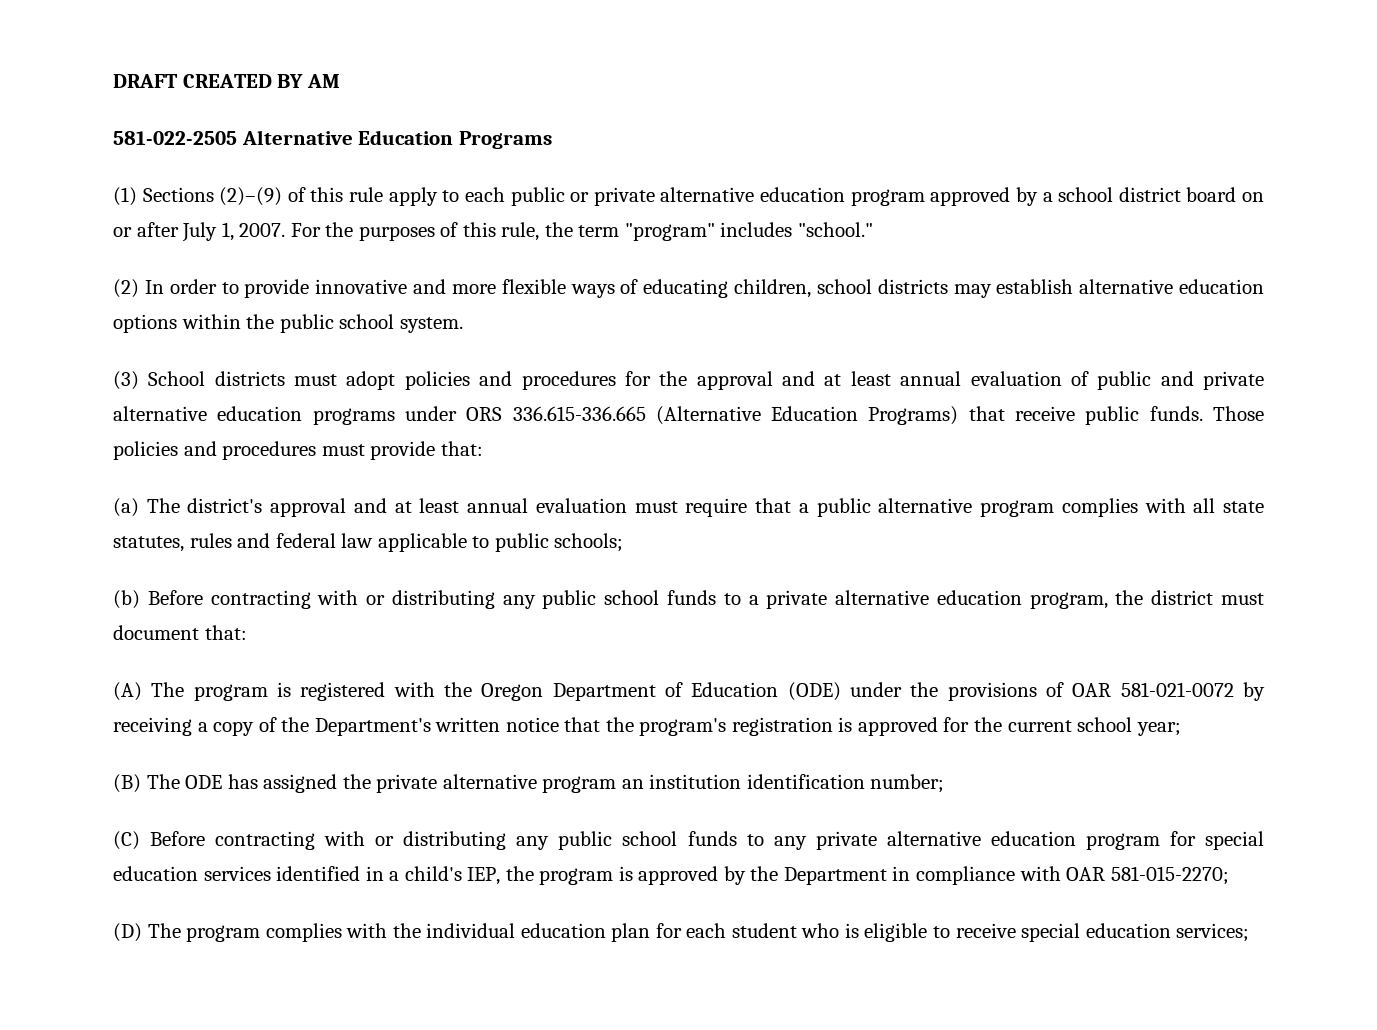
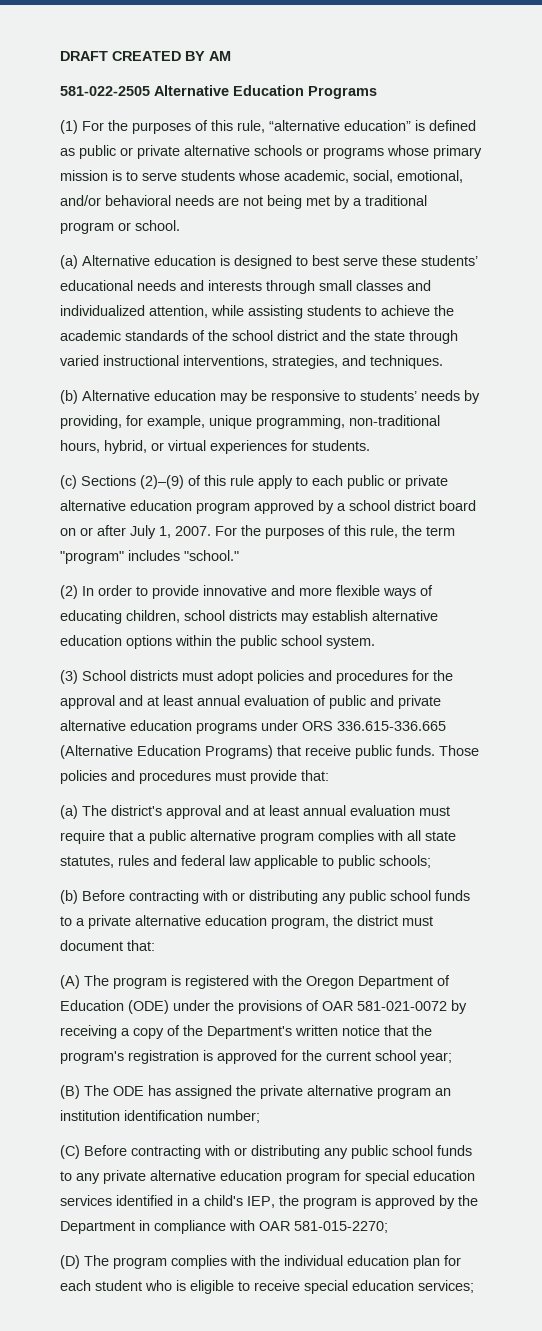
(137, 196) none -> [82,120,476,134] [60,145,482,159] [60,170,463,183] [60,195,427,209] [60,220,180,234] [60,255,478,269] [60,280,431,294] [60,305,454,319] [60,330,458,344] [60,355,443,369] [60,390,480,404] [60,415,440,429] [60,440,370,454] [60,475,77,489] For the purposes of this rule, “alternative education” is defined as public or private alternative schools or programs whose primary mission is to serve students whose academic, social, emotional, and/or behavioral needs are not being met by a traditional program or school. // (a) Alternative education is designed to best serve these students’ educational needs and interests through small classes and individualized attention, while assisting students to achieve the academic standards of the school district and the state through varied instructional interventions, strategies, and techniques. // (b) Alternative education may be responsive to students’ needs by providing, for example, unique programming, non-traditional hours, hybrid, or virtual experiences for students. // (c)

